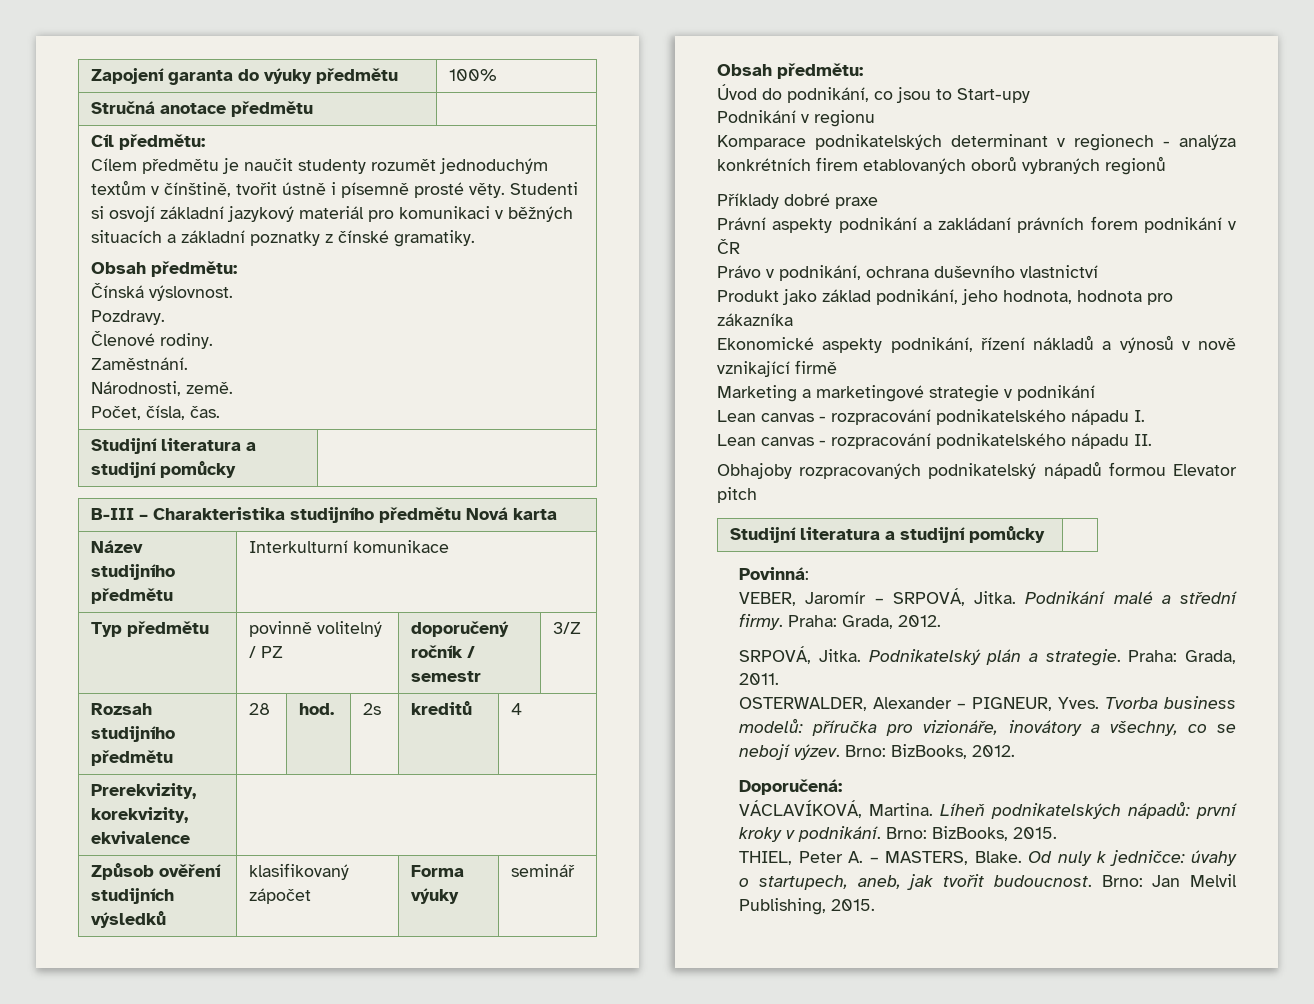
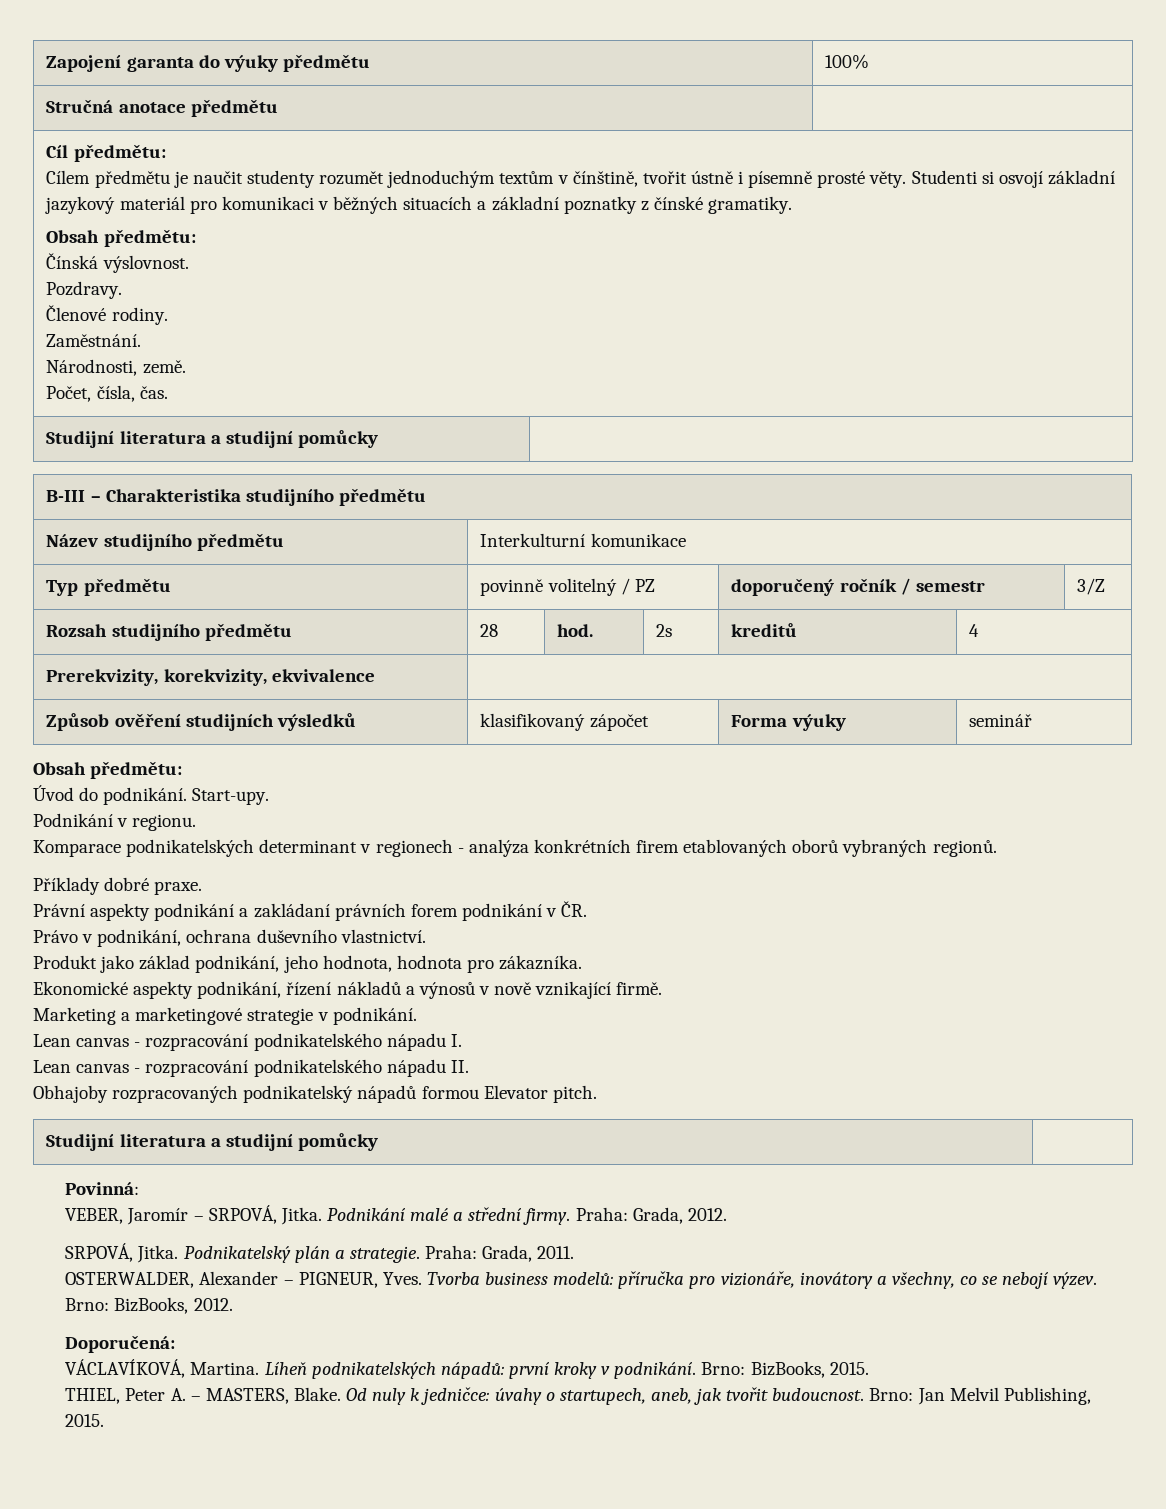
[466,507,558,520] Nová karta -> (426, 497) none
[787,87,1030,103] podnikání, co jsou to Start-upy -> [103,787,270,805] podnikání. Start-upy.
[814,110,875,127] regionu -> [132,814,197,831] regionu.
[1105,156,1166,175] regionů -> [932,840,997,857] regionů.
[835,197,878,209] praxe -> [154,881,203,895] praxe.
[717,239,740,254] ČR -> [561,901,588,917] ČR.
[1020,265,1098,278] vlastnictví -> [340,929,426,943] vlastnictví.
[717,313,793,326] zákazníka -> [499,955,583,970] zákazníka.
[795,360,837,374] firmě -> [616,982,663,995] firmě.
[1017,385,1095,401] podnikání -> [332,1007,417,1025] podnikání.
[717,487,757,503] pitch -> [552,1085,597,1103] pitch.

